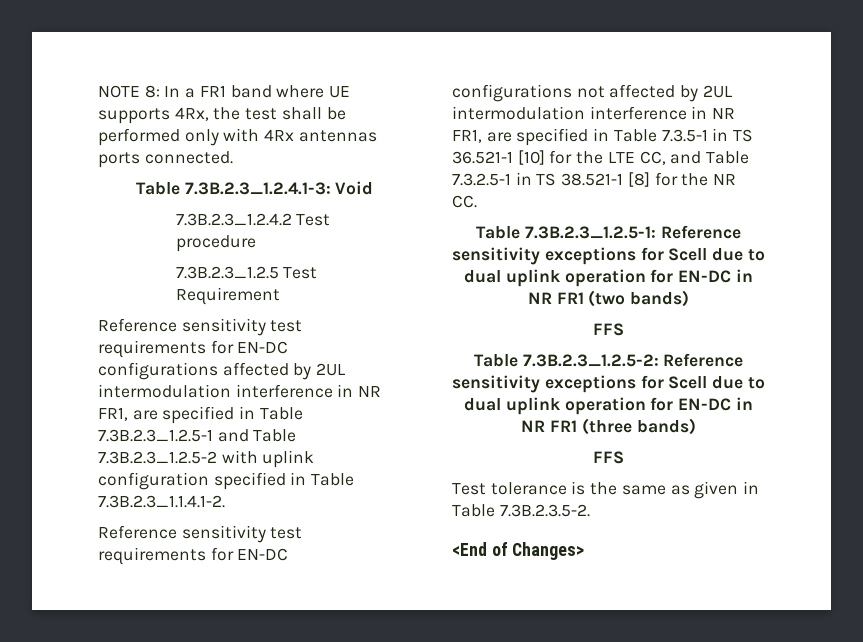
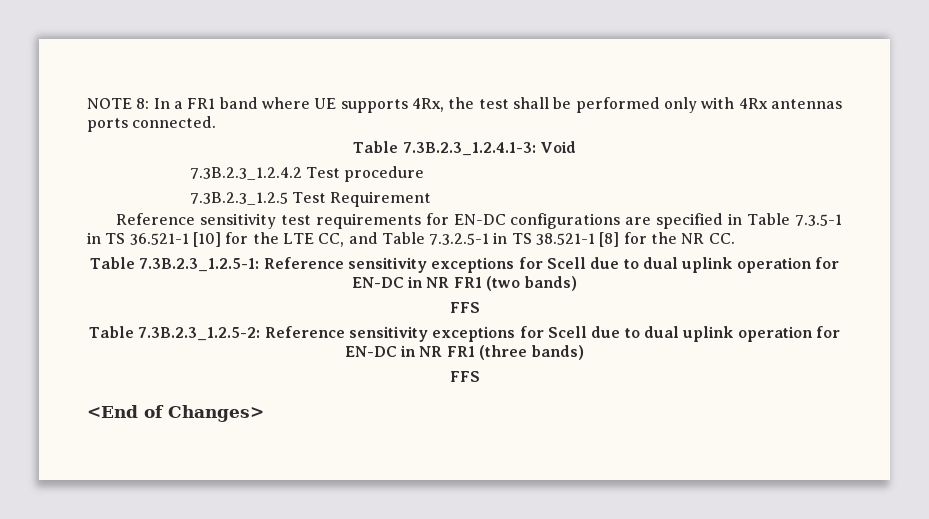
[222,362,347,380] [98,384,382,398] [98,406,303,424] [98,429,297,442] [98,450,315,468] [98,472,355,490] [98,495,225,508] [98,525,303,543] [98,547,289,565] [452,84,733,102] [452,106,736,120] [452,129,482,143] affected by 2UL intermodulation interference in NR FR1, are specified in Table 7.3B.2.3_1.2.5-1 and Table 7.3B.2.3_1.2.5-2 with uplink configuration specified in Table 7.3B.2.3_1.1.4.1-2. // Reference sensitivity test requirements for EN-DC configurations not affected by 2UL intermodulation interference in NR FR1, -> (621, 221) none
[452,481,760,499] [452,504,590,517] // Test tolerance is the same as given in Table 7.3B.2.3.5-2. -> (480, 376) none

